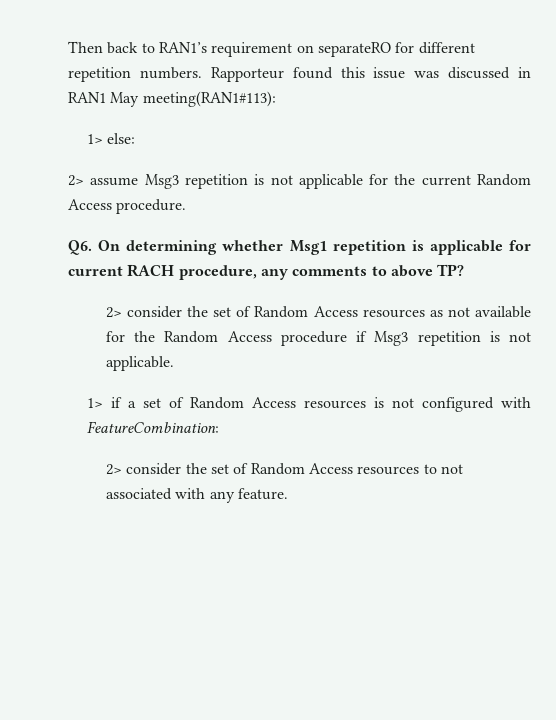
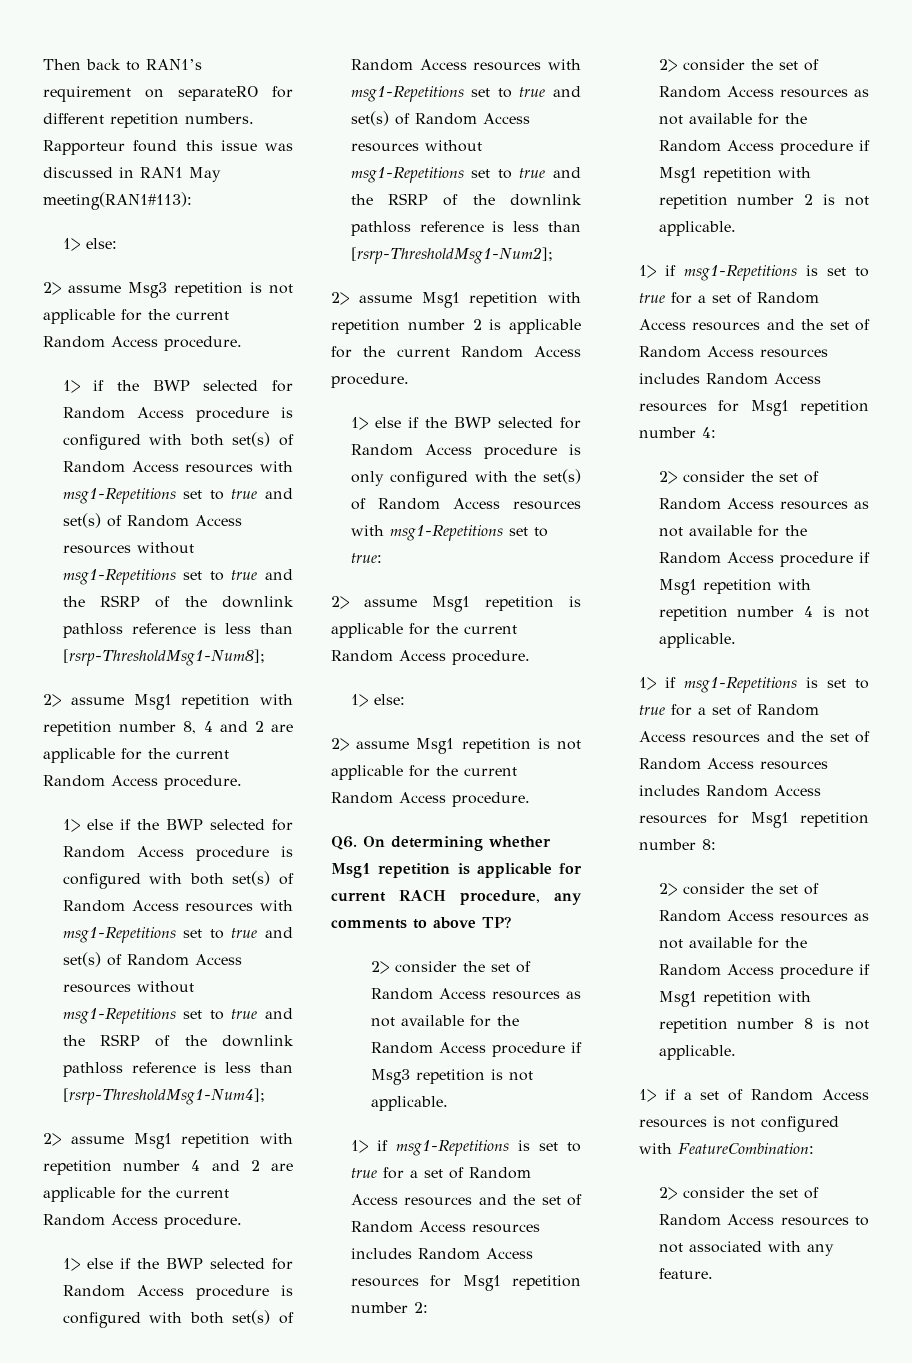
(187, 206) none -> [62,380,293,393] [62,407,293,422] [62,432,294,450] [62,461,293,473] [62,488,293,504] [62,513,242,528] [62,542,194,554] [62,569,293,585] [62,595,294,608] [62,623,293,638] [62,649,265,666] [43,694,293,710] [43,721,293,736] [43,748,229,763] [43,775,242,790] [62,819,293,832] [62,846,293,861] [62,871,294,889] [62,900,293,912] [62,927,293,943] [62,952,242,967] [62,981,194,993] [62,1008,293,1024] [62,1034,294,1047] [62,1062,293,1077] [62,1088,265,1105] [43,1133,293,1149] [43,1160,293,1175] [43,1187,229,1202] [43,1214,242,1229] [62,1258,293,1271] [62,1285,293,1300] [62,1310,294,1328] [350,59,581,71] [350,86,581,102] [350,111,530,126] [350,140,482,152] [350,167,581,183] [350,193,582,206] [350,221,581,236] [350,247,553,264] [331,292,581,308] [331,319,581,334] [331,346,581,358] [331,373,409,388] [350,417,581,430] [350,444,581,459] [350,469,581,487] [350,498,581,510] [350,525,548,541] [350,553,382,563] [331,596,581,612] [331,623,517,638] [331,650,530,665] [350,694,405,707] [331,738,581,754] [331,765,517,780] [331,792,530,807] // 1> if the BWP selected for Random Access procedure is configured with both set(s) of Random Access resources with msg1-Repetitions set to true and set(s) of Random Access resources without msg1-Repetitions set to true and the RSRP of the downlink pathloss reference is less than [rsrp-ThresholdMsg1-Num8]; // 2> assume Msg1 repetition with repetition number 8, 4 and 2 are applicable for the current Random Access procedure. // 1> else if the BWP selected for Random Access procedure is configured with both set(s) of Random Access resources with msg1-Repetitions set to true and set(s) of Random Access resources without msg1-Repetitions set to true and the RSRP of the downlink pathloss reference is less than [rsrp-ThresholdMsg1-Num4]; // 2> assume Msg1 repetition with repetition number 4 and 2 are applicable for the current Random Access procedure. // 1> else if the BWP selected for Random Access procedure is configured with both set(s) of Random Access resources with msg1-Repetitions set to true and set(s) of Random Access resources without msg1-Repetitions set to true and the RSRP of the downlink pathloss reference is less than [rsrp-ThresholdMsg1-Num2]; // 2> assume Msg1 repetition with repetition number 2 is applicable for the current Random Access procedure. // 1> else if the BWP selected for Random Access procedure is only configured with the set(s) of Random Access resources with msg1-Repetitions set to true: // 2> assume Msg1 repetition is applicable for the current Random Access procedure. // 1> else: // 2> assume Msg1 repetition is not applicable for the current Random Access procedure.
(174, 363) none -> [350,1140,581,1156] [350,1167,531,1179] [350,1194,582,1206] [350,1221,540,1233] [350,1248,533,1260] [350,1275,581,1291] [350,1302,428,1313] [658,59,819,72] [658,86,869,98] [658,113,807,125] [658,140,870,155] [658,167,811,183] [658,194,869,209] [658,221,736,236] [638,265,869,281] [638,292,819,304] [638,319,870,331] [638,346,828,358] [638,373,821,385] [638,400,869,416] [638,427,716,438] [658,471,819,484] [658,498,869,510] [658,525,807,537] [658,552,870,567] [658,579,811,595] [658,606,869,621] [658,633,736,648] [638,677,869,693] [638,704,819,716] [638,731,870,743] [638,758,828,770] [638,785,821,797] [638,812,869,828] [638,839,716,850] [658,883,819,896] [658,910,869,922] [658,937,807,949] [658,964,870,979] [658,991,811,1007] [658,1018,869,1033] [658,1045,736,1060] // 1> if msg1-Repetitions is set to true for a set of Random Access resources and the set of Random Access resources includes Random Access resources for Msg1 repetition number 2: // 2> consider the set of Random Access resources as not available for the Random Access procedure if Msg1 repetition with repetition number 2 is not applicable. // 1> if msg1-Repetitions is set to true for a set of Random Access resources and the set of Random Access resources includes Random Access resources for Msg1 repetition number 4: // 2> consider the set of Random Access resources as not available for the Random Access procedure if Msg1 repetition with repetition number 4 is not applicable. // 1> if msg1-Repetitions is set to true for a set of Random Access resources and the set of Random Access resources includes Random Access resources for Msg1 repetition number 8: // 2> consider the set of Random Access resources as not available for the Random Access procedure if Msg1 repetition with repetition number 8 is not applicable.

